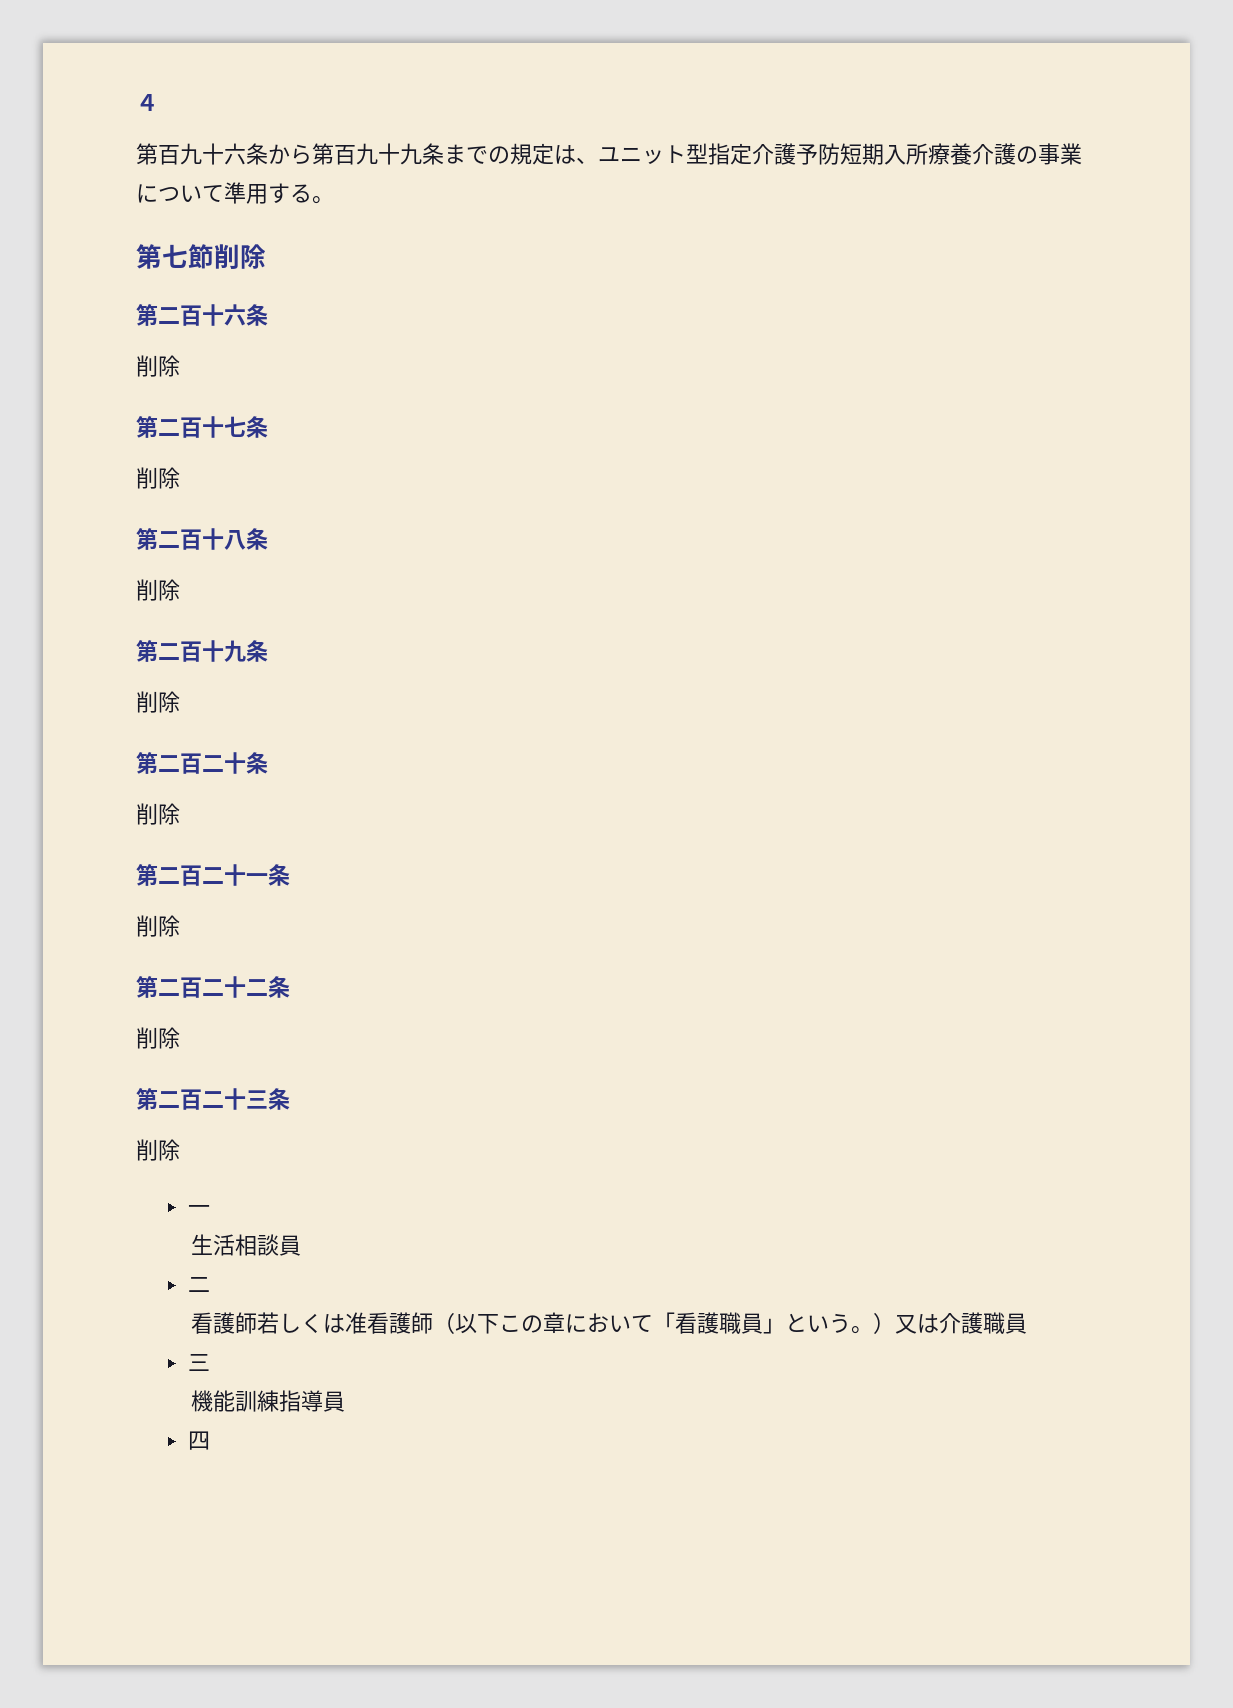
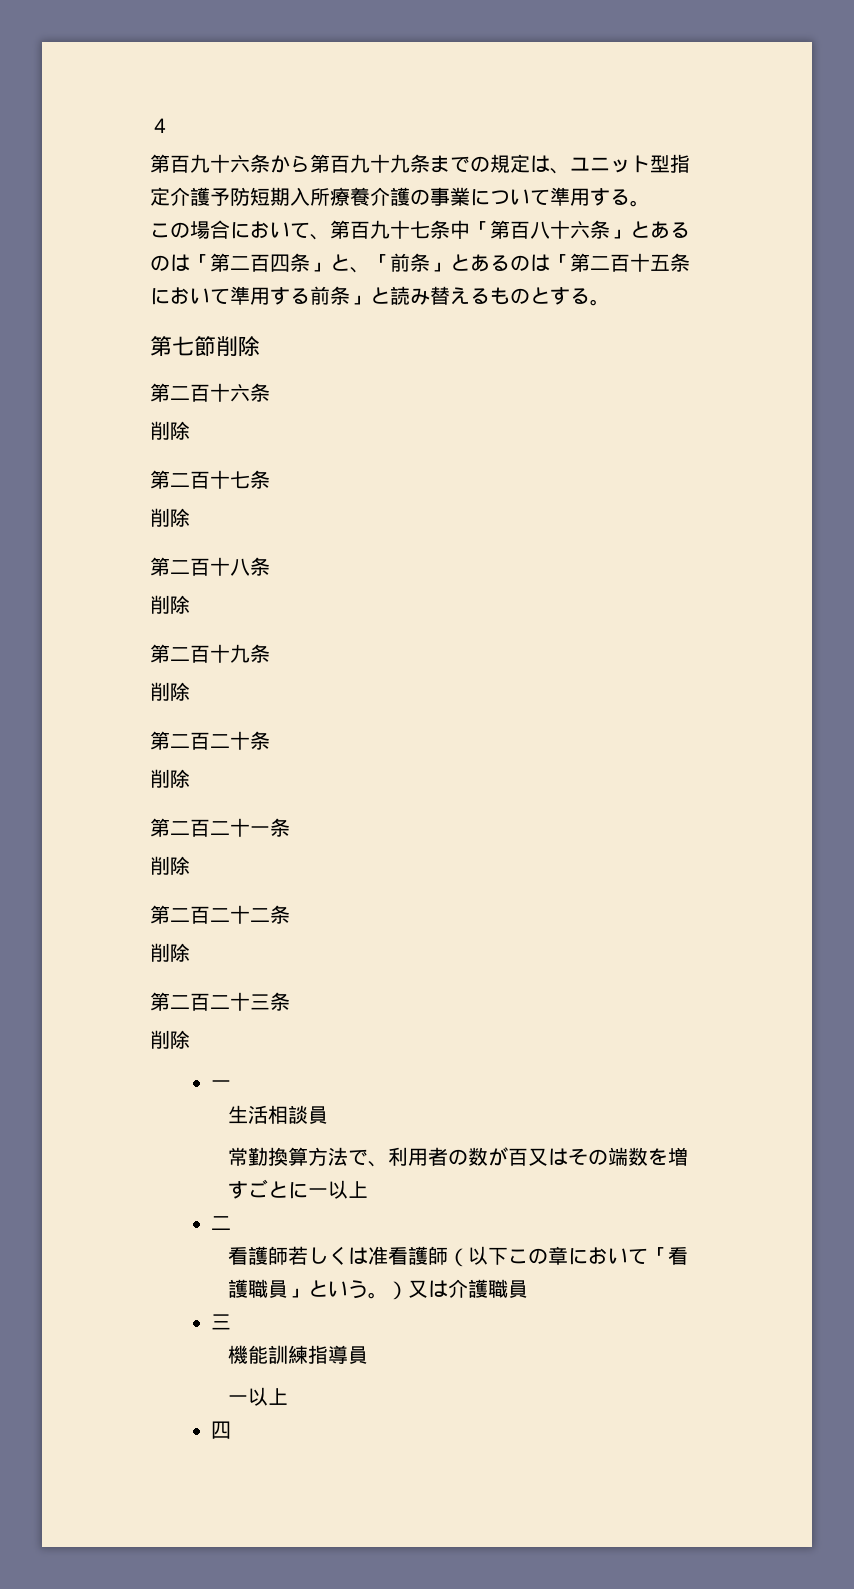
(334, 200) none -> [150,220,690,240] [150,253,690,273] [150,286,610,306] // この場合において、第百九十七条中「第百八十六条」とあるのは「第二百四条」と、「前条」とあるのは「第二百十五条において準用する前条」と読み替えるものとする。
(302, 1245) none -> [227,1147,688,1167] [227,1179,368,1199] // 常勤換算方法で、利用者の数が百又はその端数を増すごとに一以上
(346, 1401) none -> [227,1387,288,1406] // 一以上

